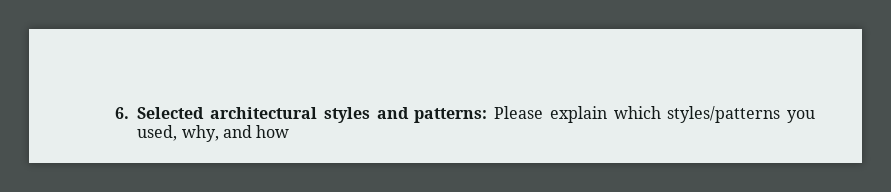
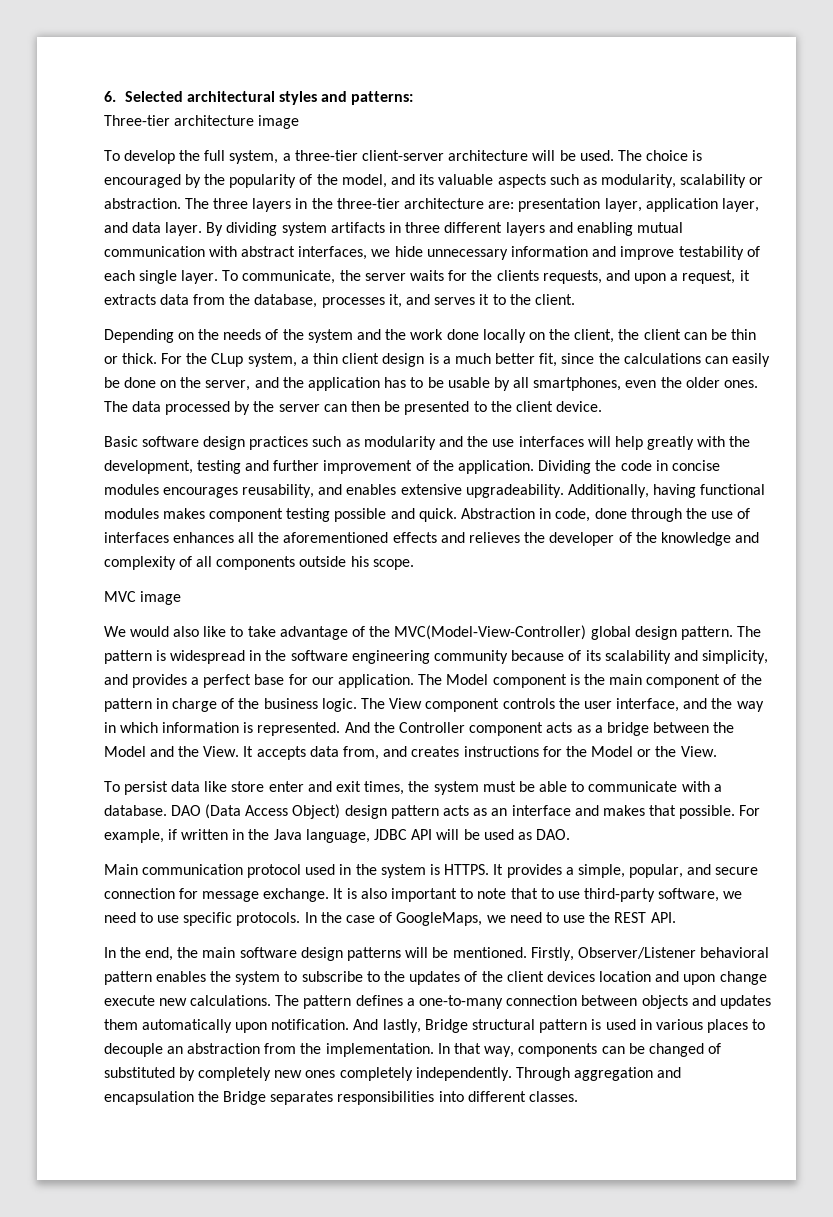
[494,106,816,123] [137,125,290,142] Please explain which styles/patterns you used, why, and how -> [103,115,300,129] [103,150,703,164] [103,174,764,188] [103,198,759,212] [103,222,684,236] [103,246,760,260] [103,270,750,284] [103,294,575,308] [103,329,757,343] [103,353,771,367] [103,377,759,391] [103,401,603,415] [103,436,751,450] [103,460,720,474] [103,484,766,498] [103,508,751,522] [103,532,760,546] [103,556,414,570] [103,591,181,605] [103,625,762,640] [103,650,769,664] [103,674,762,688] [103,698,764,712] [103,722,735,736] [103,746,717,760] [103,781,722,795] [103,804,761,819] [103,829,571,843] [103,864,759,878] [103,888,743,902] [103,912,676,926] [103,947,770,961] [103,971,767,985] [103,995,771,1009] [103,1019,766,1033] [103,1043,722,1057] [103,1067,682,1081] [103,1091,578,1105] // Three-tier architecture image // To develop the full system, a three-tier client-server architecture will be used. The choice is encouraged by the popularity of the model, and its valuable aspects such as modularity, scalability or abstraction. The three layers in the three-tier architecture are: presentation layer, application layer, and data layer. By dividing system artifacts in three different layers and enabling mutual communication with abstract interfaces, we hide unnecessary information and improve testability of each single layer. To communicate, the server waits for the clients requests, and upon a request, it extracts data from the database, processes it, and serves it to the client. // Depending on the needs of the system and the work done locally on the client, the client can be thin or thick. For the CLup system, a thin client design is a much better fit, since the calculations can easily be done on the server, and the application has to be usable by all smartphones, even the older ones. The data processed by the server can then be presented to the client device. // Basic software design practices such as modularity and the use interfaces will help greatly with the development, testing and further improvement of the application. Dividing the code in concise modules encourages reusability, and enables extensive upgradeability. Additionally, having functional modules makes component testing possible and quick. Abstraction in code, done through the use of interfaces enhances all the aforementioned effects and relieves the developer of the knowledge and complexity of all components outside his scope. // MVC image // We would also like to take advantage of the MVC(Model-View-Controller) global design pattern. The pattern is widespread in the software engineering community because of its scalability and simplicity, and provides a perfect base for our application. The Model component is the main component of the pattern in charge of the business logic. The View component controls the user interface, and the way in which information is represented. And the Controller component acts as a bridge between the Model and the View. It accepts data from, and creates instructions for the Model or the View. // To persist data like store enter and exit times, the system must be able to communicate with a database. DAO (Data Access Object) design pattern acts as an interface and makes that possible. For example, if written in the Java language, JDBC API will be used as DAO. // Main communication protocol used in the system is HTTPS. It provides a simple, popular, and secure connection for message exchange. It is also important to note that to use third-party software, we need to use specific protocols. In the case of GoogleMaps, we need to use the REST API. // In the end, the main software design patterns will be mentioned. Firstly, Observer/Listener behavioral pattern enables the system to subscribe to the updates of the client devices location and upon change execute new calculations. The pattern defines a one-to-many connection between objects and updates them automatically upon notification. And lastly, Bridge structural pattern is used in various places to decouple an abstraction from the implementation. In that way, components can be changed of substituted by completely new ones completely independently. Through aggregation and encapsulation the Bridge separates responsibilities into different classes.

